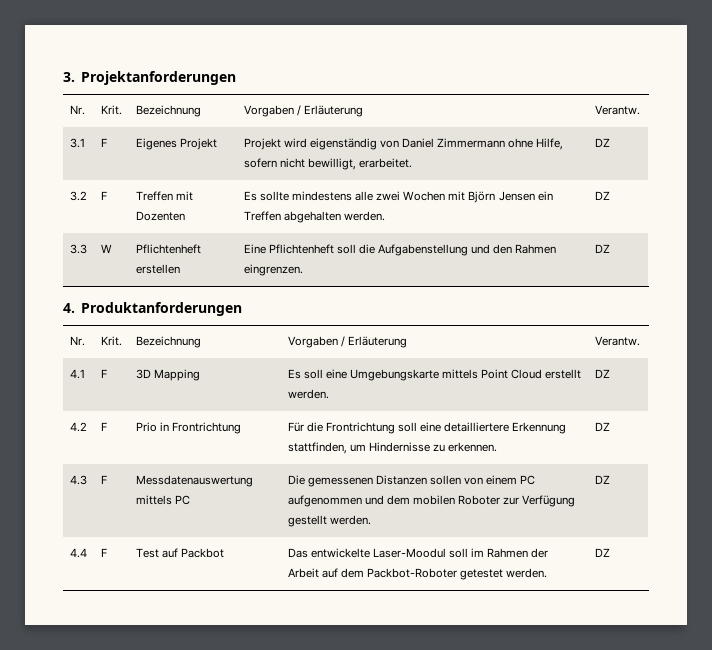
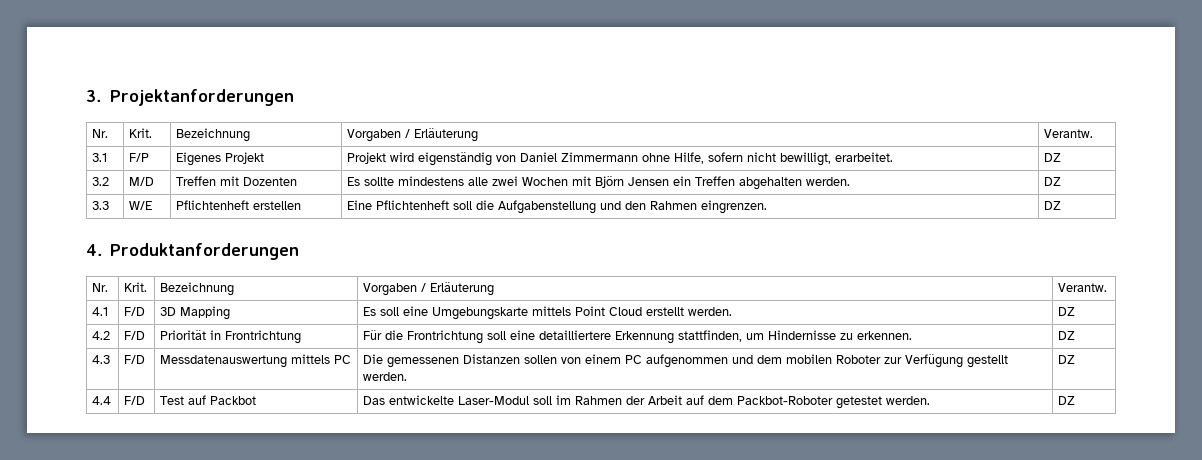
[100,138,107,147] F -> [129,153,150,162] F/P
[100,191,107,200] F -> [129,177,155,186] M/D
[100,244,112,253] W -> [129,201,153,210] W/E
[100,369,107,378] F -> [124,307,146,316] F/D
[100,422,107,431] [135,422,157,432] F | Prio -> [124,331,146,340] [160,330,207,340] F/D | Priorität
[100,475,107,484] F -> [124,355,146,364] F/D
[100,548,107,557] F -> [124,396,146,405] F/D
[372,548,446,558] Laser-Moodul -> [458,396,530,405] Laser-Modul

